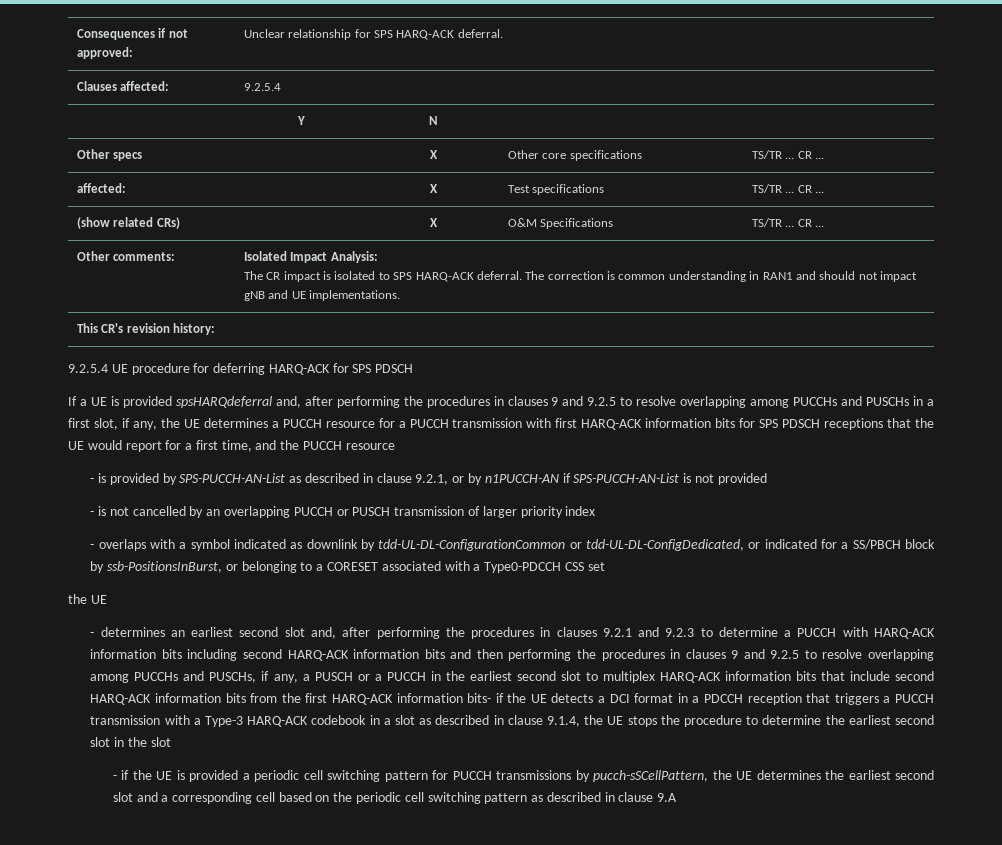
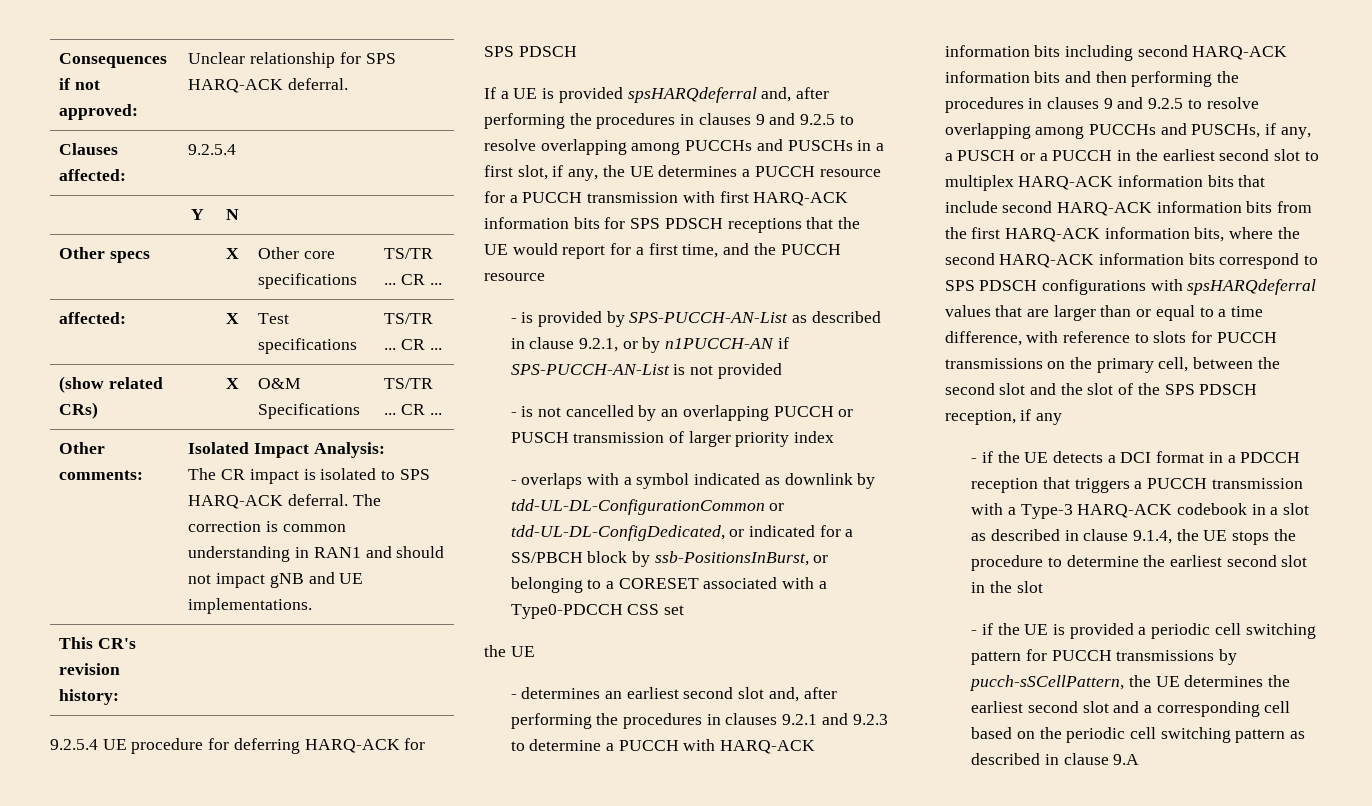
[467,693,492,703] bits- -> [1194,227,1300,242] [944,253,1319,269] [944,279,1317,295] [944,305,1264,321] [944,331,1277,346] [944,357,1280,373] [944,383,1258,395] [944,409,1063,425] [971,458,978,463] bits, where the second HARQ-ACK information bits correspond to SPS PDSCH configurations with spsHARQdeferral values that are larger than or equal to a time difference, with reference to slots for PUCCH transmissions on the primary cell, between the second slot and the slot of the SPS PDSCH reception, if any // -

